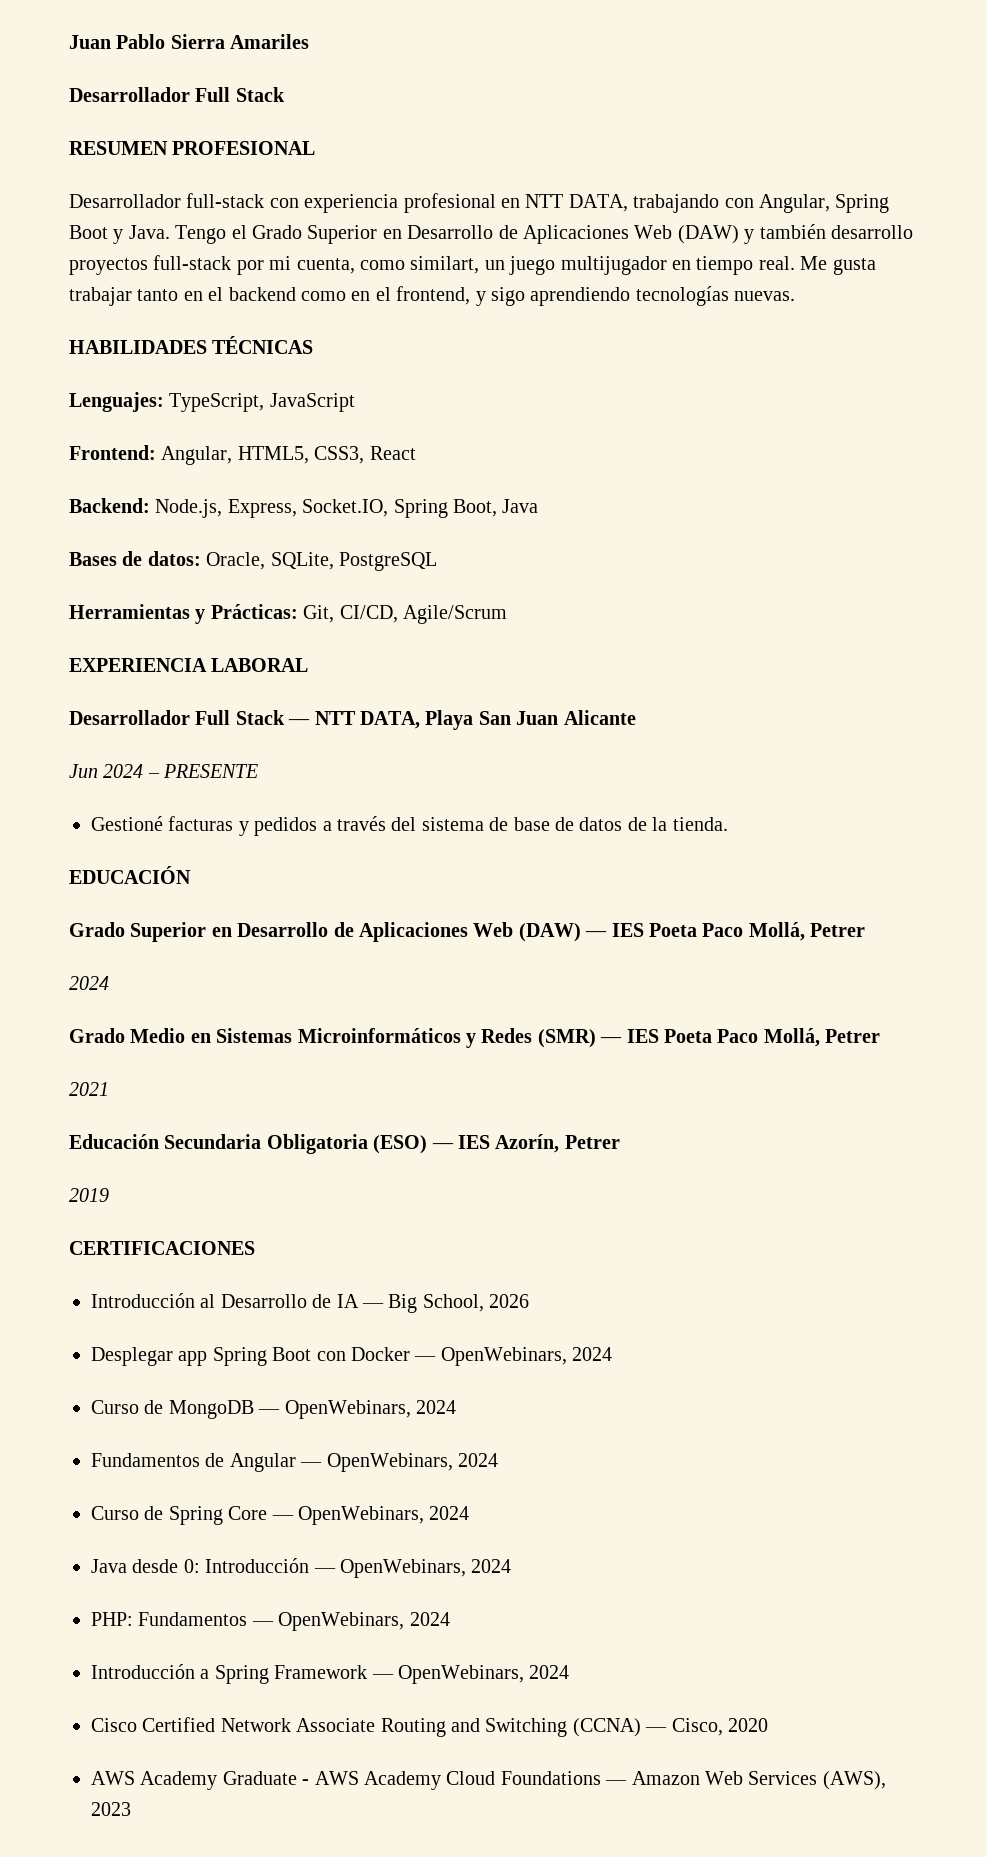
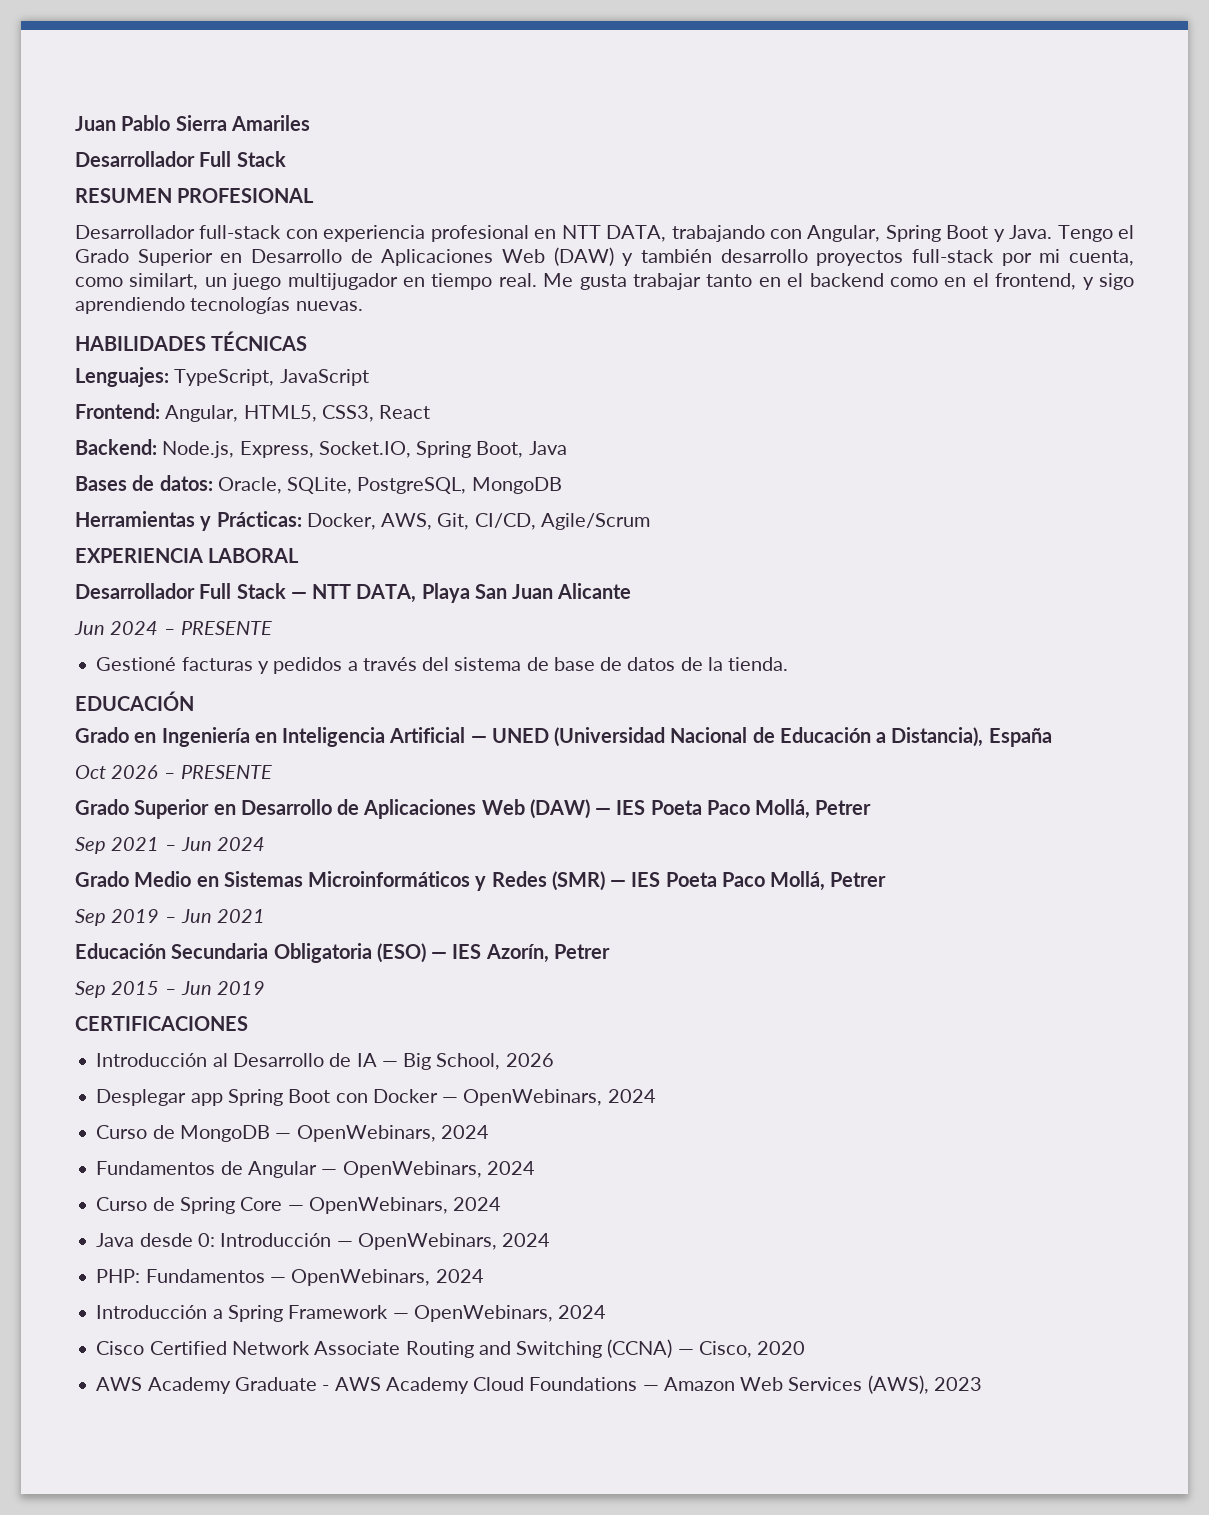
[339,552,437,571] PostgreSQL -> [357,477,562,494] PostgreSQL, MongoDB
(298, 611) none -> [306,513,433,530] Docker, AWS,
(191, 875) none -> [75,727,1052,747] [75,765,272,779] // Grado en Ingeniería en Inteligencia Artificial — UNED (Universidad Nacional de Educación a Distancia), España // Oct 2026 – PRESENTE
(866, 930) none -> [75,837,212,854] Sep 2021 – Jun
(881, 1036) none -> [75,909,212,926] Sep 2019 – Jun
(620, 1142) none -> [75,981,212,998] Sep 2015 – Jun

